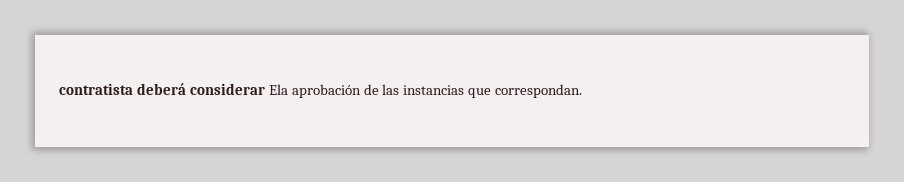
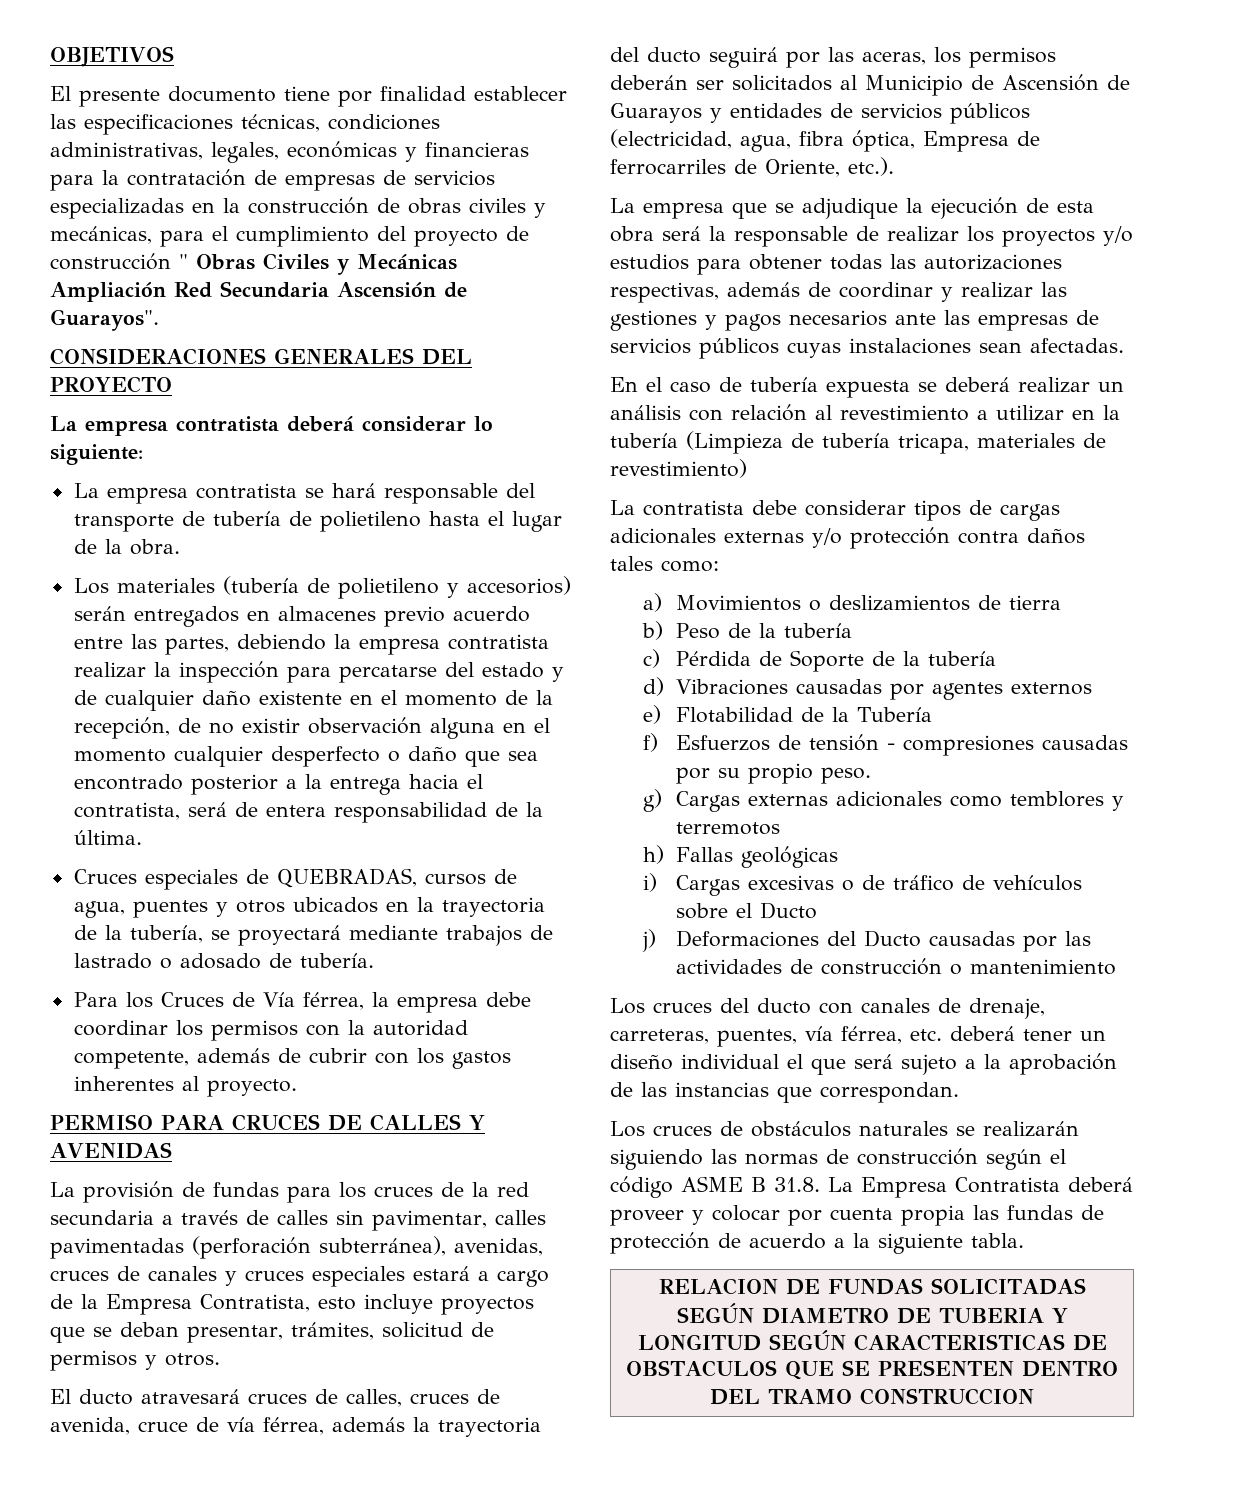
[59,83,288,95] contratista deberá considerar Ela -> [50,46,174,67] [50,86,567,107] [50,114,440,135] [50,141,529,163] [50,169,495,191] [50,197,546,219] [50,226,529,247] [50,253,457,275] [50,281,467,302] [50,309,159,331] [50,348,472,365] [50,376,172,393] [50,416,493,436] [50,444,143,465] [73,483,535,504] [73,511,562,532] [73,539,180,555] [73,576,571,599] [73,606,530,627] [73,634,549,655] [73,661,564,683] [73,690,553,711] [73,717,550,739] [73,746,538,767] [73,774,483,795] [73,802,543,823] [73,830,142,845] [73,868,517,890] [73,897,545,918] [73,925,553,946] [73,953,374,969] [73,992,531,1013] [73,1020,468,1041] [73,1048,511,1069] [73,1076,297,1097] [50,1114,485,1131] [50,1142,172,1159] [50,1181,529,1203] [50,1210,546,1231] [50,1236,543,1259] [50,1266,549,1287] [50,1294,534,1315] [50,1322,494,1343] [50,1350,220,1371] [50,1389,500,1407] [50,1417,541,1437] [610,47,1056,68] [610,74,1130,96] [610,103,1030,124] [610,129,1040,152] [610,157,894,177] [610,197,1094,219] [610,226,1133,247] [610,254,1062,275] [610,282,1067,303] [610,310,1099,331] [610,338,1124,359] [610,377,1124,398] [610,404,1120,421] [610,431,1106,454] [610,459,747,478] [610,500,1060,521] [610,527,1085,549] [610,556,719,572] [643,593,1062,612] [642,621,853,640] [643,649,997,672] [643,677,1093,700] [643,705,933,724] [643,733,1129,756] [676,763,872,784] [643,789,1125,812] [676,822,781,835] [643,845,839,868] [643,873,1083,896] [676,902,818,919] [642,929,1092,952] [676,958,1117,975] [610,998,1045,1019] [610,1026,1106,1047] [610,1054,1001,1075] OBJETIVOS // El presente documento tiene por finalidad establecer las especificaciones técnicas, condiciones administrativas, legales, económicas y financieras para la contratación de empresas de servicios especializadas en la construcción de obras civiles y mecánicas, para el cumplimiento del proyecto de construcción " Obras Civiles y Mecánicas Ampliación Red Secundaria Ascensión de Guarayos". // CONSIDERACIONES GENERALES DEL PROYECTO // La empresa contratista deberá considerar lo siguiente: // La empresa contratista se hará responsable del transporte de tubería de polietileno hasta el lugar de la obra. // Los materiales (tubería de polietileno y accesorios) serán entregados en almacenes previo acuerdo entre las partes, debiendo la empresa contratista realizar la inspección para percatarse del estado y de cualquier daño existente en el momento de la recepción, de no existir observación alguna en el momento cualquier desperfecto o daño que sea encontrado posterior a la entrega hacia el contratista, será de entera responsabilidad de la última. // Cruces especiales de QUEBRADAS, cursos de agua, puentes y otros ubicados en la trayectoria de la tubería, se proyectará mediante trabajos de lastrado o adosado de tubería. // Para los Cruces de Vía férrea, la empresa debe coordinar los permisos con la autoridad competente, además de cubrir con los gastos inherentes al proyecto. // PERMISO PARA CRUCES DE CALLES Y AVENIDAS // La provisión de fundas para los cruces de la red secundaria a través de calles sin pavimentar, calles pavimentadas (perforación subterránea), avenidas, cruces de canales y cruces especiales estará a cargo de la Empresa Contratista, esto incluye proyectos que se deban presentar, trámites, solicitud de permisos y otros. // El ducto atravesará cruces de calles, cruces de avenida, cruce de vía férrea, además la trayectoria del ducto seguirá por las aceras, los permisos deberán ser solicitados al Municipio de Ascensión de Guarayos y entidades de servicios públicos (electricidad, agua, fibra óptica, Empresa de ferrocarriles de Oriente, etc.). // La empresa que se adjudique la ejecución de esta obra será la responsable de realizar los proyectos y/o estudios para obtener todas las autorizaciones respectivas, además de coordinar y realizar las gestiones y pagos necesarios ante las empresas de servicios públicos cuyas instalaciones sean afectadas. // En el caso de tubería expuesta se deberá realizar un análisis con relación al revestimiento a utilizar en la tubería (Limpieza de tubería tricapa, materiales de revestimiento) // La contratista debe considerar tipos de cargas adicionales externas y/o protección contra daños tales como: // a) Movimientos o deslizamientos de tierra // b) Peso de la tubería // c) Pérdida de Soporte de la tubería // d) Vibraciones causadas por agentes externos // e) Flotabilidad de la Tubería // f) Esfuerzos de tensión - compresiones causadas por su propio peso. // g) Cargas externas adicionales como temblores y terremotos // h) Fallas geológicas // i) Cargas excesivas o de tráfico de vehículos sobre el Ducto // j) Deformaciones del Ducto causadas por las actividades de construcción o mantenimiento // Los cruces del ducto con canales de drenaje, carreteras, puentes, vía férrea, etc. deberá tener un diseño individual el que será sujeto a la
(583, 91) none -> [610,1121,1079,1137] [610,1148,1066,1170] [610,1176,1133,1198] [610,1205,1104,1226] [610,1232,1024,1254] [658,1278,1086,1295] [676,1303,1068,1324] [637,1330,1107,1351] [626,1360,1118,1380] [710,1388,1034,1405] // Los cruces de obstáculos naturales se realizarán siguiendo las normas de construcción según el código ASME B 31.8. La Empresa Contratista deberá proveer y colocar por cuenta propia las fundas de protección de acuerdo a la siguiente tabla. // RELACION DE FUNDAS SOLICITADAS SEGÚN DIAMETRO DE TUBERIA Y LONGITUD SEGÚN CARACTERISTICAS DE OBSTACULOS QUE SE PRESENTEN DENTRO DEL TRAMO CONSTRUCCION

